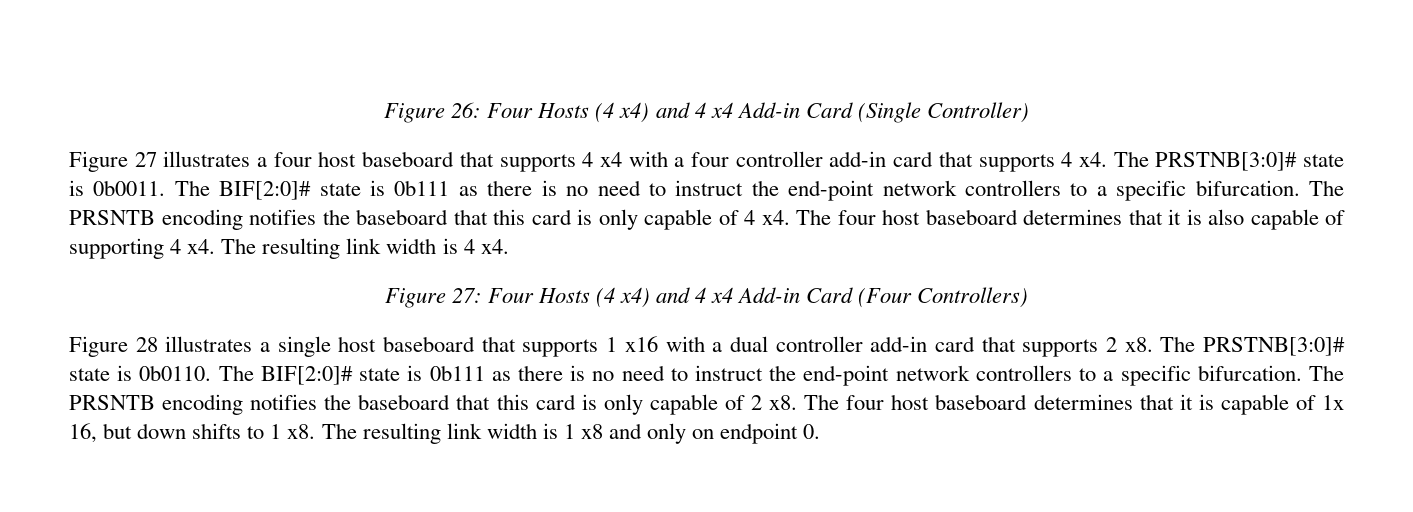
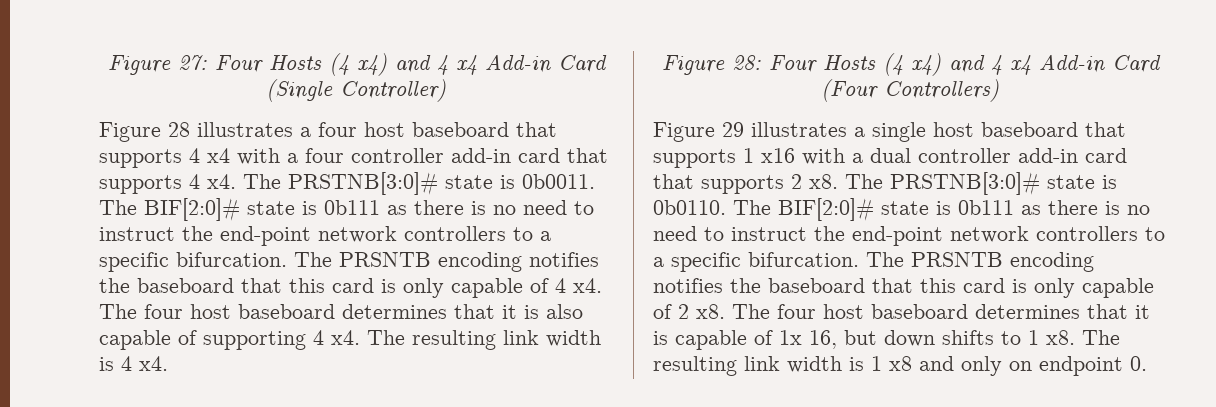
[384,102,482,123] Figure 26: -> [107,55,207,75] Figure 27:
[134,152,157,167] 27 -> [168,122,190,137] 28
[451,288,482,303] 27: -> [731,55,761,70] 28:
[135,337,158,352] 28 -> [722,122,744,137] 29

